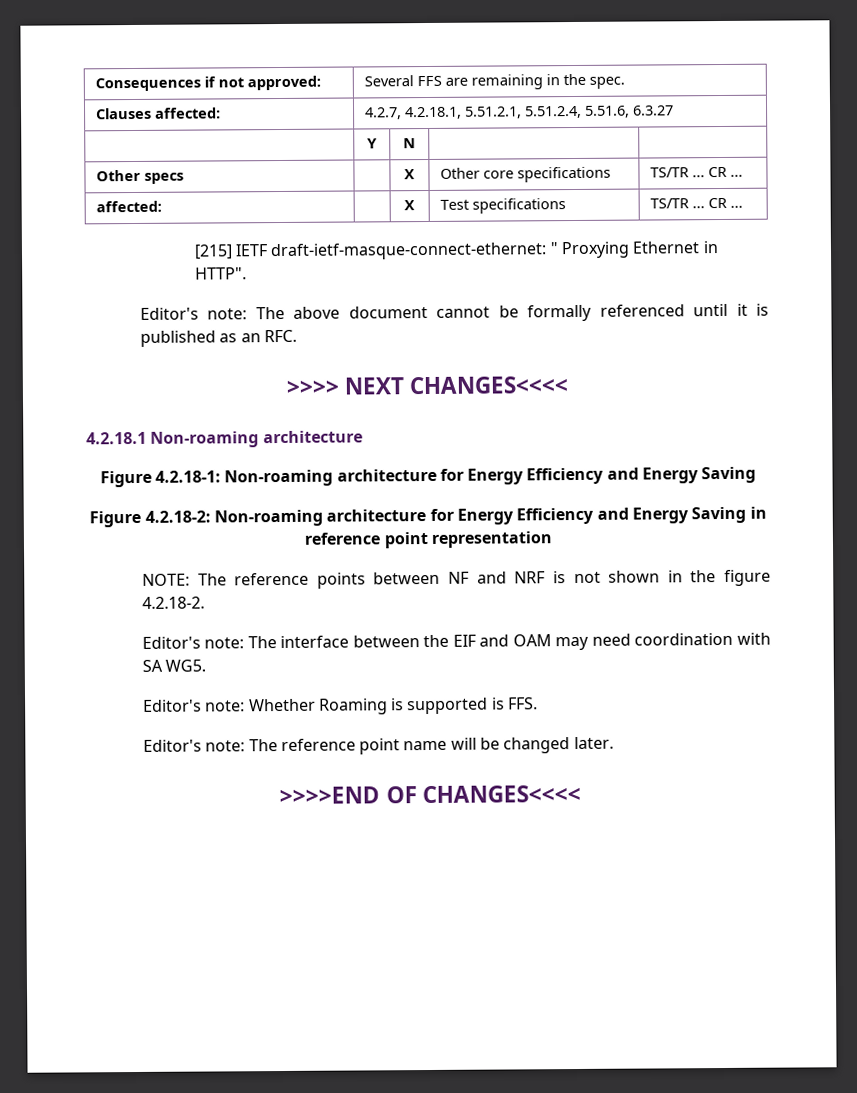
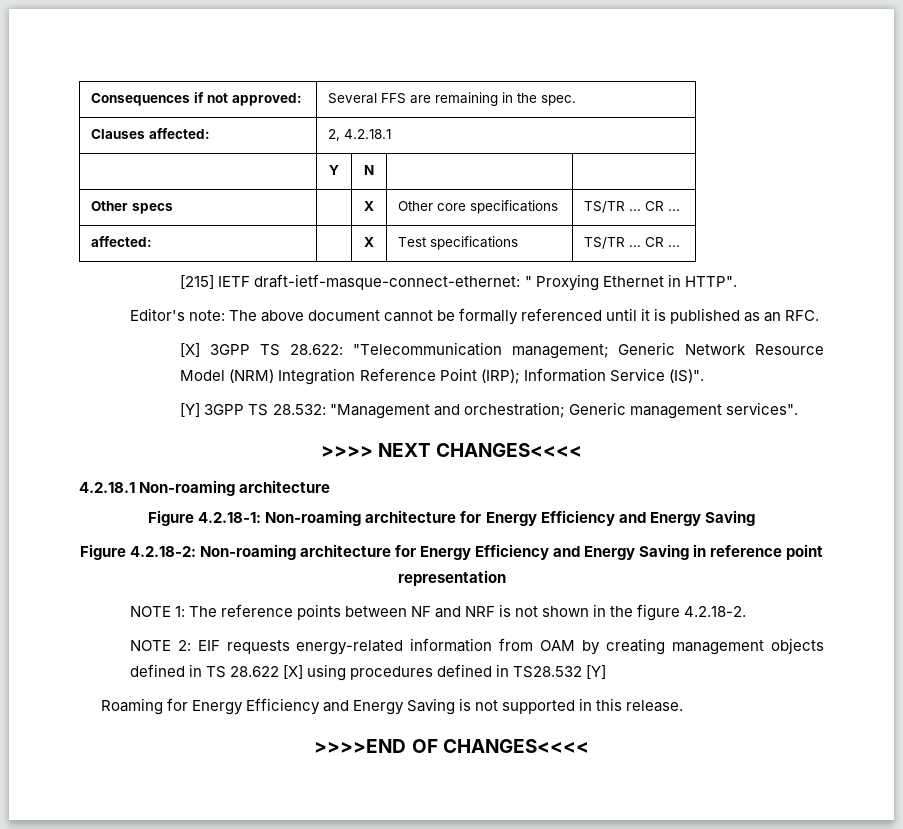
[364,105,674,120] 4.2.7, 4.2.18.1, 5.51.2.1, 5.51.2.4, 5.51.6, 6.3.27 -> [327,129,391,141] 2, 4.2.18.1
(297, 336) none -> [180,342,824,359] [180,368,704,385] [180,402,798,419] // [X] 3GPP TS 28.622: "Telecommunication management; Generic Network Resource Model (NRM) Integration Reference Point (IRP); Information Service (IS)". // [Y] 3GPP TS 28.532: "Management and orchestration; Generic management services".
[141,573,190,586] NOTE: -> [129,606,185,617] NOTE 1:
[141,632,772,651] [141,659,207,672] [142,697,539,715] [142,736,614,755] Editor's note: The interface between the EIF and OAM may need coordination with SA WG5. // Editor's note: Whether Roaming is supported is FFS. // Editor's note: The reference point name will be changed later. -> [129,638,824,655] [129,664,607,681] [100,698,684,715] NOTE 2: EIF requests energy-related information from OAM by creating management objects defined in TS 28.622 [X] using procedures defined in TS28.532 [Y] // Roaming for Energy Efficiency and Energy Saving is not supported in this release.

